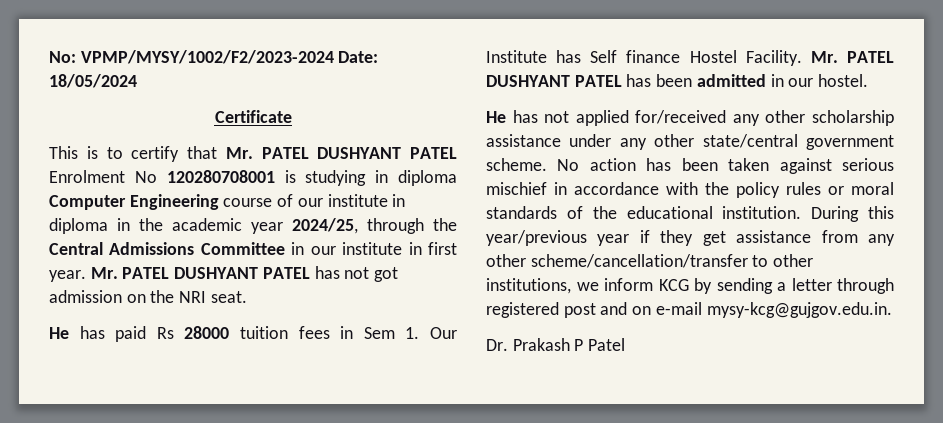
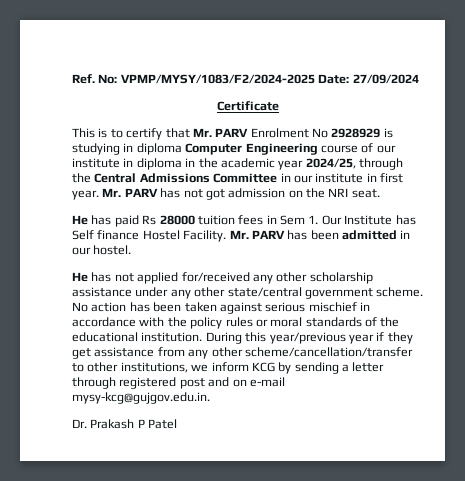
[49,50,379,64] [49,74,137,88] No: VPMP/MYSY/1002/F2/2023-2024 Date: 18/05/2024 -> [72,74,419,84] Ref. No: VPMP/MYSY/1083/F2/2024-2025 Date: 27/09/2024
[261,147,457,159] PATEL DUSHYANT PATEL -> [215,128,249,137] PARV
[166,170,275,183] 120280708001 -> [331,128,381,138] 2928929
[122,267,310,279] PATEL DUSHYANT PATEL -> [124,188,158,197] PARV
[847,51,894,63] [486,75,622,87] PATEL DUSHYANT PATEL -> [251,230,285,239] PARV

